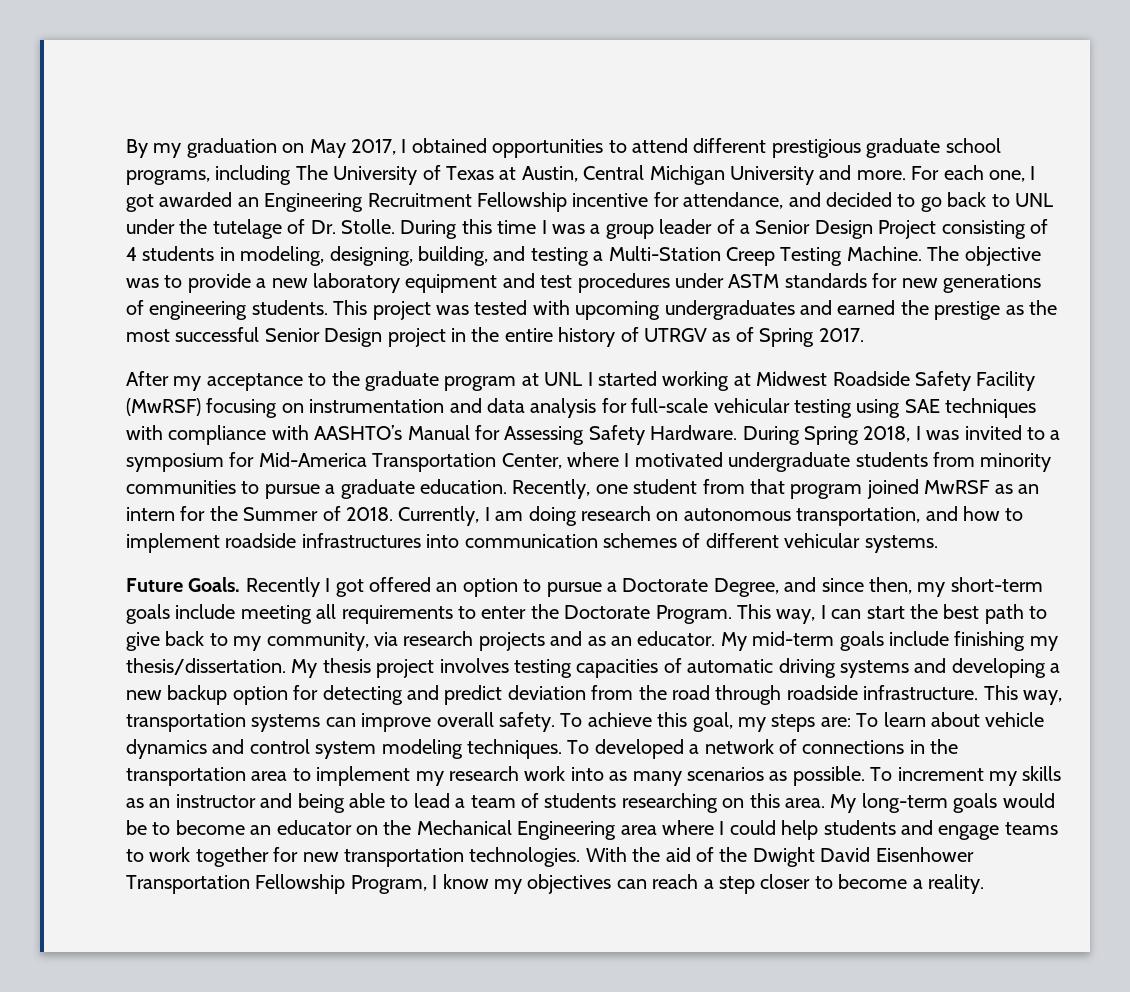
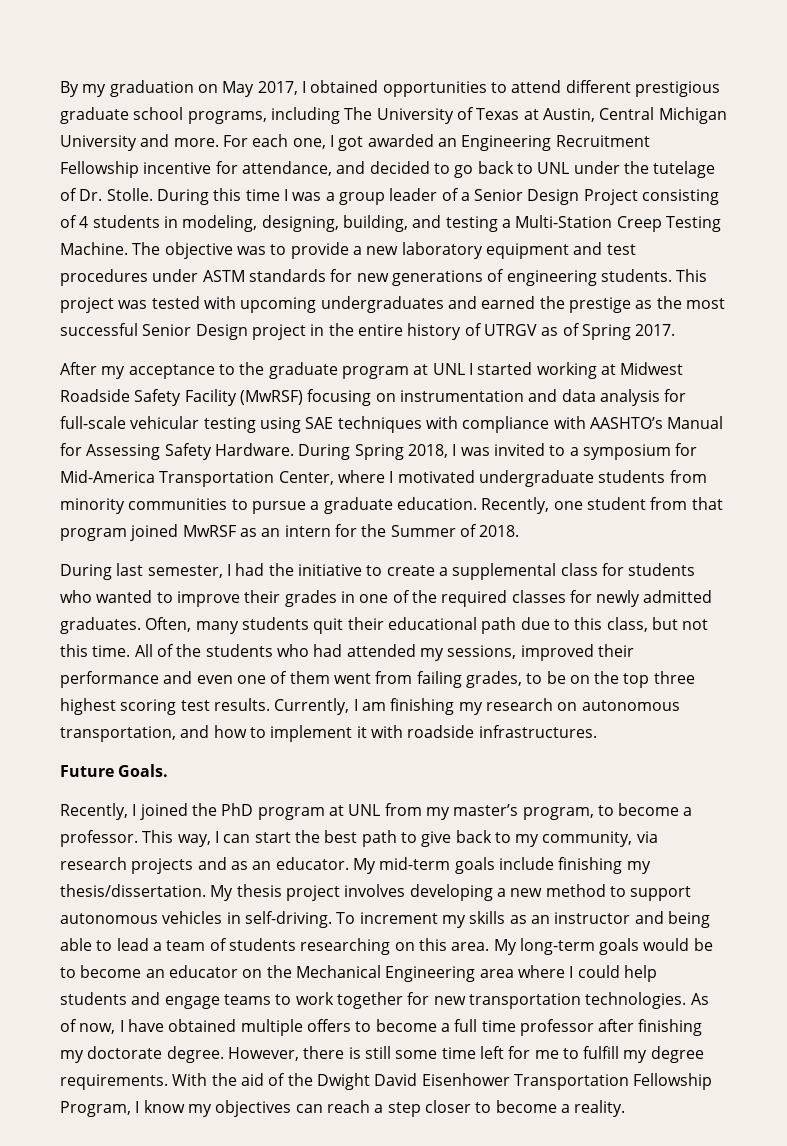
(393, 514) none -> [60,563,696,580] [60,590,713,607] [60,617,709,634] [60,644,634,661] [60,671,695,688] [60,698,270,715] // During last semester, I had the initiative to create a supplemental class for students who wanted to improve their grades in one of the required classes for newly admitted graduates. Often, many students quit their educational path due to this class, but not this time. All of the students who had attended my sessions, improved their performance and even one of them went from failing grades, to be on the top three highest scoring test results.
[528,506,577,526] doing -> [390,698,483,715] finishing my
[225,533,938,553] [126,577,1043,597] [126,604,732,624] roadside infrastructures into communication schemes of different vehicular systems. // Future Goals. Recently I got offered an option to pursue a Doctorate Degree, and since then, my short-term goals include meeting all requirements to enter the Doctorate Program. -> [356,725,597,738] [60,764,169,777] [60,803,693,820] [60,830,138,847] it with roadside infrastructures. // Future Goals. // Recently, I joined the PhD program at UNL from my master’s program, to become a professor.
[514,658,1061,678] [126,685,1062,705] [126,712,1045,732] [126,739,959,759] [126,766,865,786] testing capacities of automatic driving systems and developing a new backup option for detecting and predict deviation from the road through roadside infrastructure. This way, transportation systems can improve overall safety. To achieve this goal, my steps are: To learn about vehicle dynamics and control system modeling techniques. To developed a network of connections in the transportation area to implement my research work into as many scenarios as possible. -> [409,884,692,901] [60,911,332,928] developing a new method to support autonomous vehicles in self-driving.
(581, 857) none -> [690,993,709,1005] [60,1019,703,1036] [60,1046,704,1063] [60,1074,168,1090] As of now, I have obtained multiple offers to become a full time professor after finishing my doctorate degree. However, there is still some time left for me to fulfill my degree requirements.

